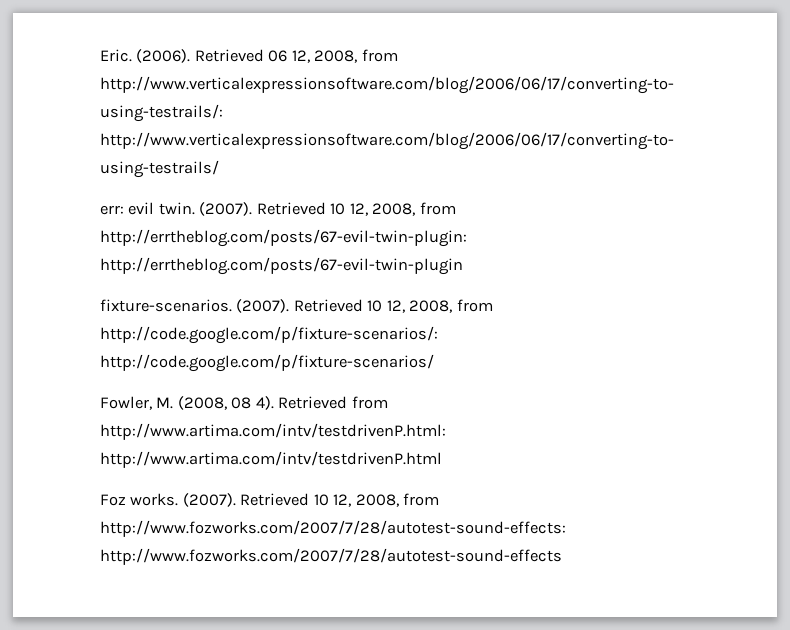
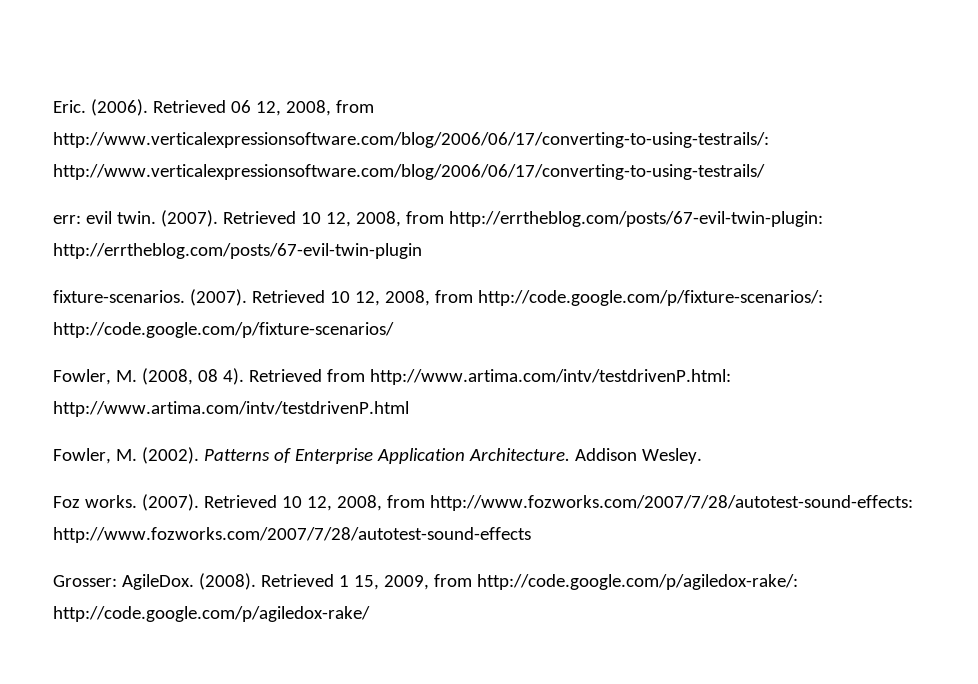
(442, 459) none -> [53,447,702,464] // Fowler, M. (2002). Patterns of Enterprise Application Architecture. Addison Wesley.
(562, 556) none -> [53,573,798,590] [53,606,370,622] // Grosser: AgileDox. (2008). Retrieved 1 15, 2009, from http://code.google.com/p/agiledox-rake/: http://code.google.com/p/agiledox-rake/

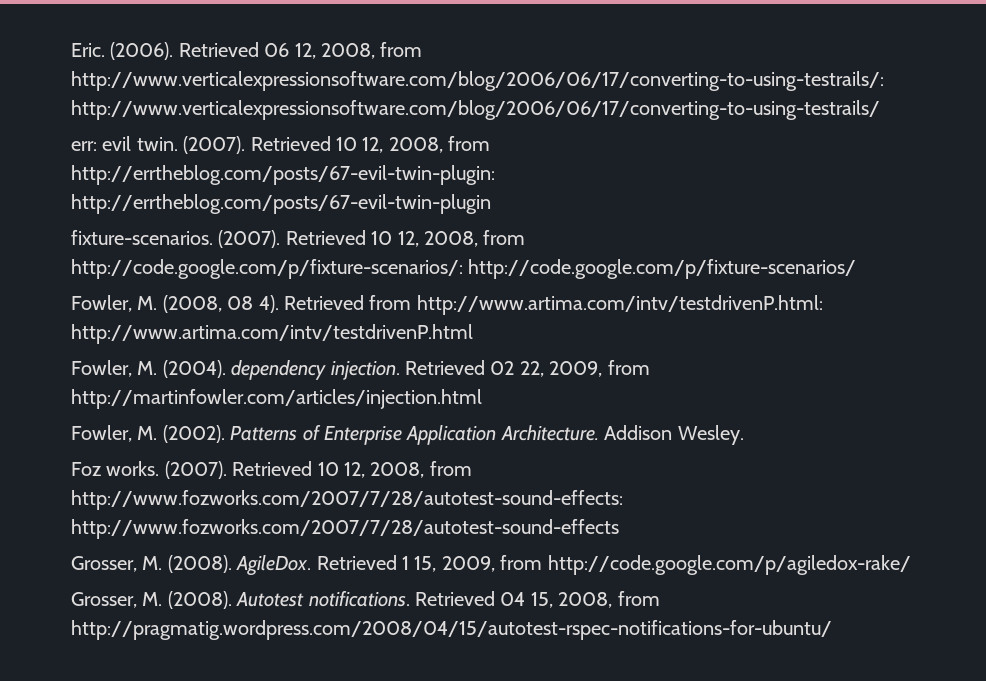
(409, 409) none -> [71,360,650,380] [71,389,482,409] // Fowler, M. (2004). dependency injection. Retrieved 02 22, 2009, from http://martinfowler.com/articles/injection.html
[53,573,256,590] Grosser: AgileDox. (2008). -> [71,555,312,576] Grosser, M. (2008). AgileDox.
[476,574,798,590] http://code.google.com/p/agiledox-rake/: -> (543, 562) none
(370, 614) none -> [71,591,660,609] [71,620,832,640] // Grosser, M. (2008). Autotest notifications. Retrieved 04 15, 2008, from http://pragmatig.wordpress.com/2008/04/15/autotest-rspec-notifications-for-ubuntu/

